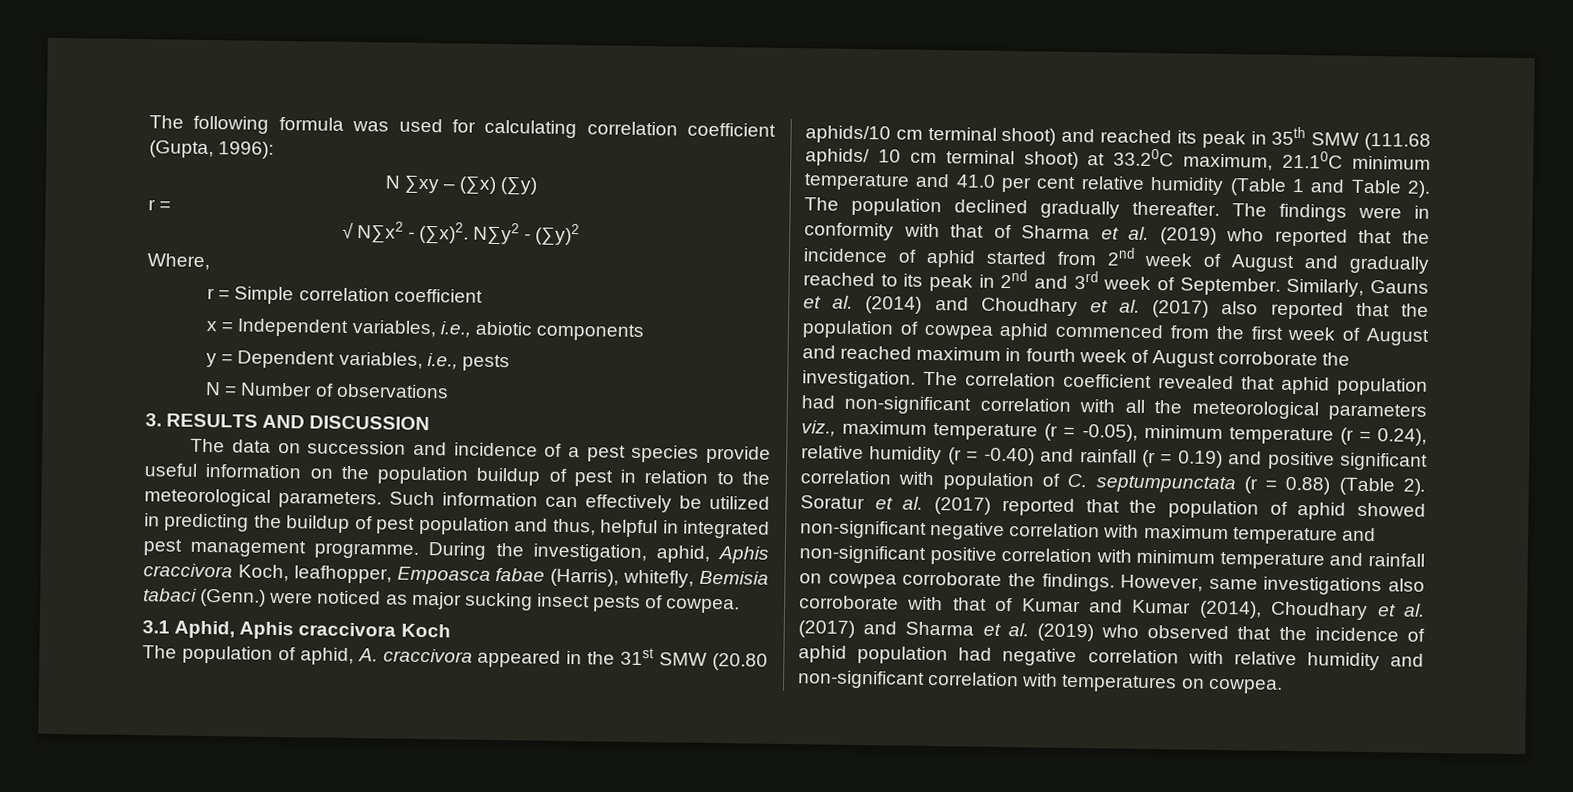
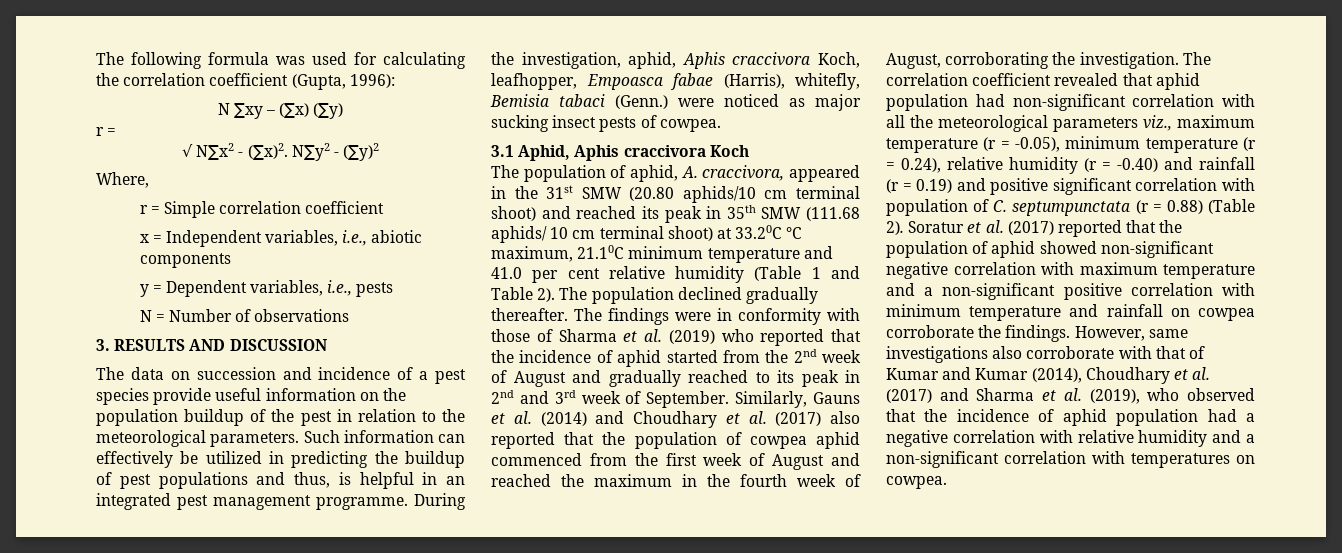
(578, 129) none -> [96,73,119,86] the
(567, 475) none -> [271,409,295,422] the
[418,516,510,536] population -> [158,472,248,489] populations
(596, 527) none -> [338,472,351,485] is
(679, 527) none -> [446,476,465,485] an
[382,648,473,663] craccivora -> [702,165,785,181] craccivora,
(1175, 157) none -> [786,227,803,239] °C
[950,224,985,238] that -> [491,329,530,342] those
(1097, 258) none -> [765,350,789,363] the
(913, 352) none -> [561,474,584,487] the
(1022, 355) none -> [707,474,730,487] the
[1151,350,1319,368] August corroborate -> [886,52,1050,69] August, corroborating
(1376, 534) none -> [924,287,934,296] a
[1036,623,1094,642] (2019) -> [1089,389,1140,404] (2019),
(993, 654) none -> [1246,413,1255,422] a
(1424, 660) none -> [1246,434,1255,443] a

